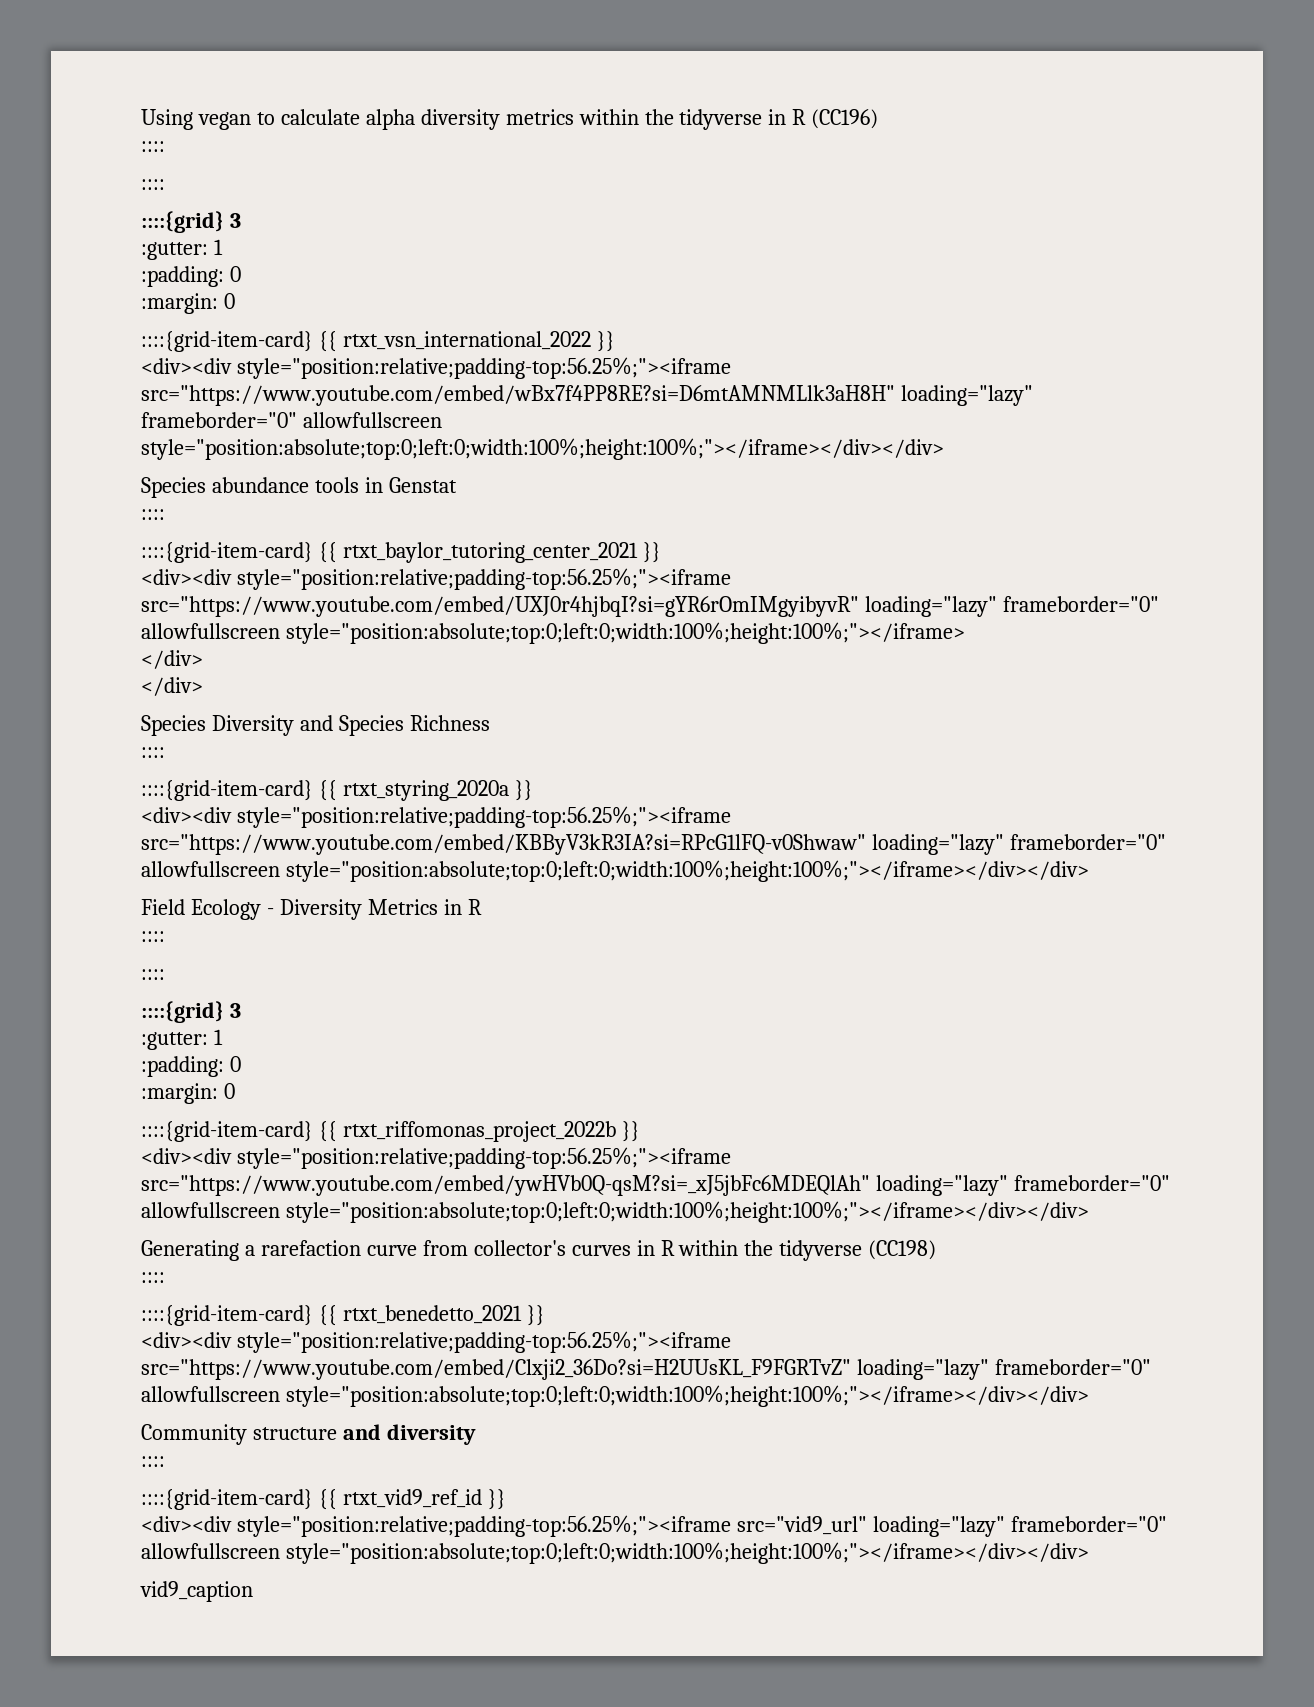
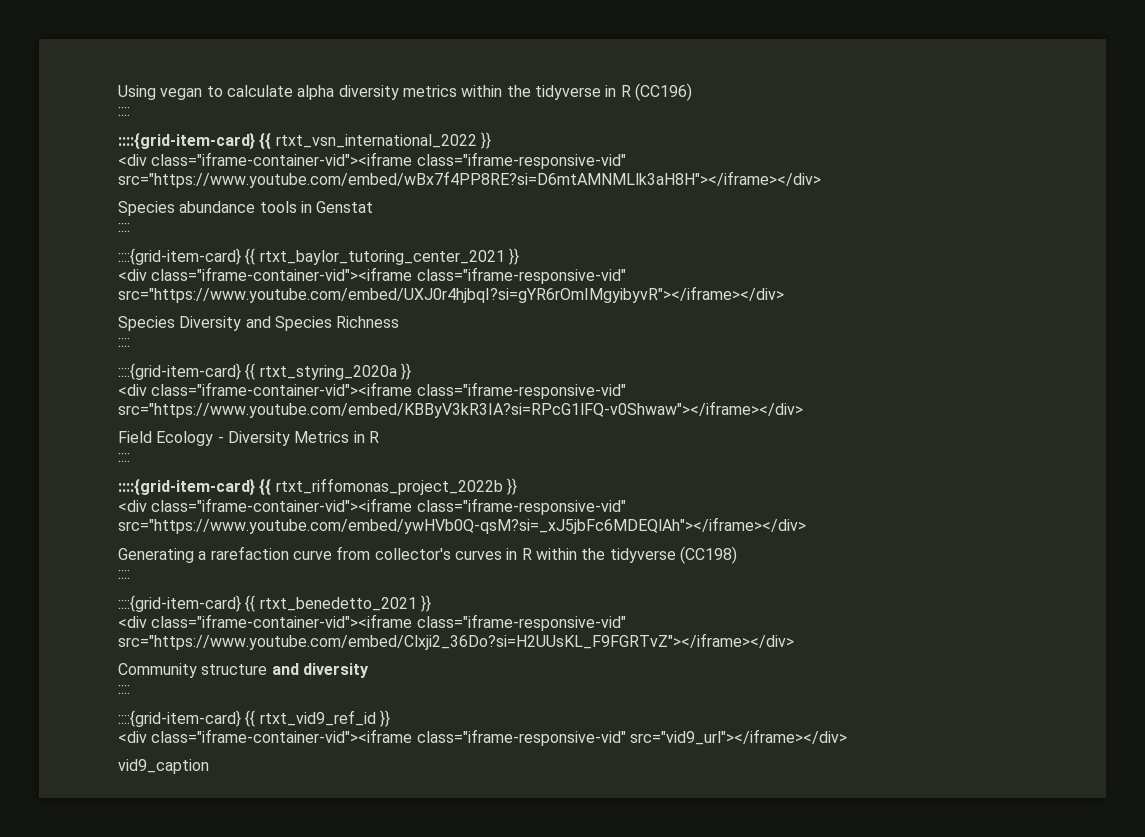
[141,179,165,190] [141,211,241,233] [141,239,223,260] [141,266,241,287] [141,293,235,314] [141,331,615,352] [141,357,731,379] [141,385,1033,406] [141,412,442,428] [141,438,944,460] :::: // ::::{grid} 3 // :gutter: 1 // :padding: 0 // :margin: 0 // ::::{grid-item-card} {{ rtxt_vsn_international_2022 }} // <div><div style="position:relative;padding-top:56.25%;"><iframe src="https://www.youtube.com/embed/wBx7f4PP8RE?si=D6mtAMNMLlk3aH8H" loading="lazy" frameborder="0" allowfullscreen style="position:absolute;top:0;left:0;width:100%;height:100%;"></iframe></div></div> -> [118,132,491,150] [118,152,626,169] [118,171,821,188] ::::{grid-item-card} {{ rtxt_vsn_international_2022 }} // <div class="iframe-container-vid"><iframe class="iframe-responsive-vid" src="https://www.youtube.com/embed/wBx7f4PP8RE?si=D6mtAMNMLlk3aH8H"></iframe></div>
[141,568,731,590] [141,596,1159,617] [141,622,965,644] [141,650,203,669] [141,677,203,696] <div><div style="position:relative;padding-top:56.25%;"><iframe src="https://www.youtube.com/embed/UXJ0r4hjbqI?si=gYR6rOmIMgyibyvR" loading="lazy" frameborder="0" allowfullscreen style="position:absolute;top:0;left:0;width:100%;height:100%;"></iframe> // </div> // </div> -> [118,267,626,284] [118,286,784,303] <div class="iframe-container-vid"><iframe class="iframe-responsive-vid" src="https://www.youtube.com/embed/UXJ0r4hjbqI?si=gYR6rOmIMgyibyvR"></iframe></div>
[141,806,731,828] [141,834,1166,855] [141,860,1089,882] <div><div style="position:relative;padding-top:56.25%;"><iframe src="https://www.youtube.com/embed/KBByV3kR3IA?si=RPcG1lFQ-v0Shwaw" loading="lazy" frameborder="0" allowfullscreen style="position:absolute;top:0;left:0;width:100%;height:100%;"></iframe></div></div> -> [118,382,626,399] [118,401,803,418] <div class="iframe-container-vid"><iframe class="iframe-responsive-vid" src="https://www.youtube.com/embed/KBByV3kR3IA?si=RPcG1lFQ-v0Shwaw"></iframe></div>
[141,969,165,980] [141,1001,241,1023] [141,1029,223,1050] [141,1056,241,1077] [141,1083,235,1104] [141,1121,640,1142] [141,1147,731,1169] [141,1175,1170,1196] [141,1201,1089,1223] :::: // ::::{grid} 3 // :gutter: 1 // :padding: 0 // :margin: 0 // ::::{grid-item-card} {{ rtxt_riffomonas_project_2022b }} // <div><div style="position:relative;padding-top:56.25%;"><iframe src="https://www.youtube.com/embed/ywHVb0Q-qsM?si=_xJ5jbFc6MDEQlAh" loading="lazy" frameborder="0" allowfullscreen style="position:absolute;top:0;left:0;width:100%;height:100%;"></iframe></div></div> -> [118,478,517,496] [118,498,626,515] [118,517,806,534] ::::{grid-item-card} {{ rtxt_riffomonas_project_2022b }} // <div class="iframe-container-vid"><iframe class="iframe-responsive-vid" src="https://www.youtube.com/embed/ywHVb0Q-qsM?si=_xJ5jbFc6MDEQlAh"></iframe></div>
[141,1331,731,1353] [141,1359,1151,1380] [141,1385,1089,1407] <div><div style="position:relative;padding-top:56.25%;"><iframe src="https://www.youtube.com/embed/Clxji2_36Do?si=H2UUsKL_F9FGRTvZ" loading="lazy" frameborder="0" allowfullscreen style="position:absolute;top:0;left:0;width:100%;height:100%;"></iframe></div></div> -> [118,614,626,631] [118,633,794,650] <div class="iframe-container-vid"><iframe class="iframe-responsive-vid" src="https://www.youtube.com/embed/Clxji2_36Do?si=H2UUsKL_F9FGRTvZ"></iframe></div>
[141,1515,1167,1537] [141,1542,1089,1564] <div><div style="position:relative;padding-top:56.25%;"><iframe src="vid9_url" loading="lazy" frameborder="0" allowfullscreen style="position:absolute;top:0;left:0;width:100%;height:100%;"></iframe></div></div> -> [118,729,847,746] <div class="iframe-container-vid"><iframe class="iframe-responsive-vid" src="vid9_url"></iframe></div>

